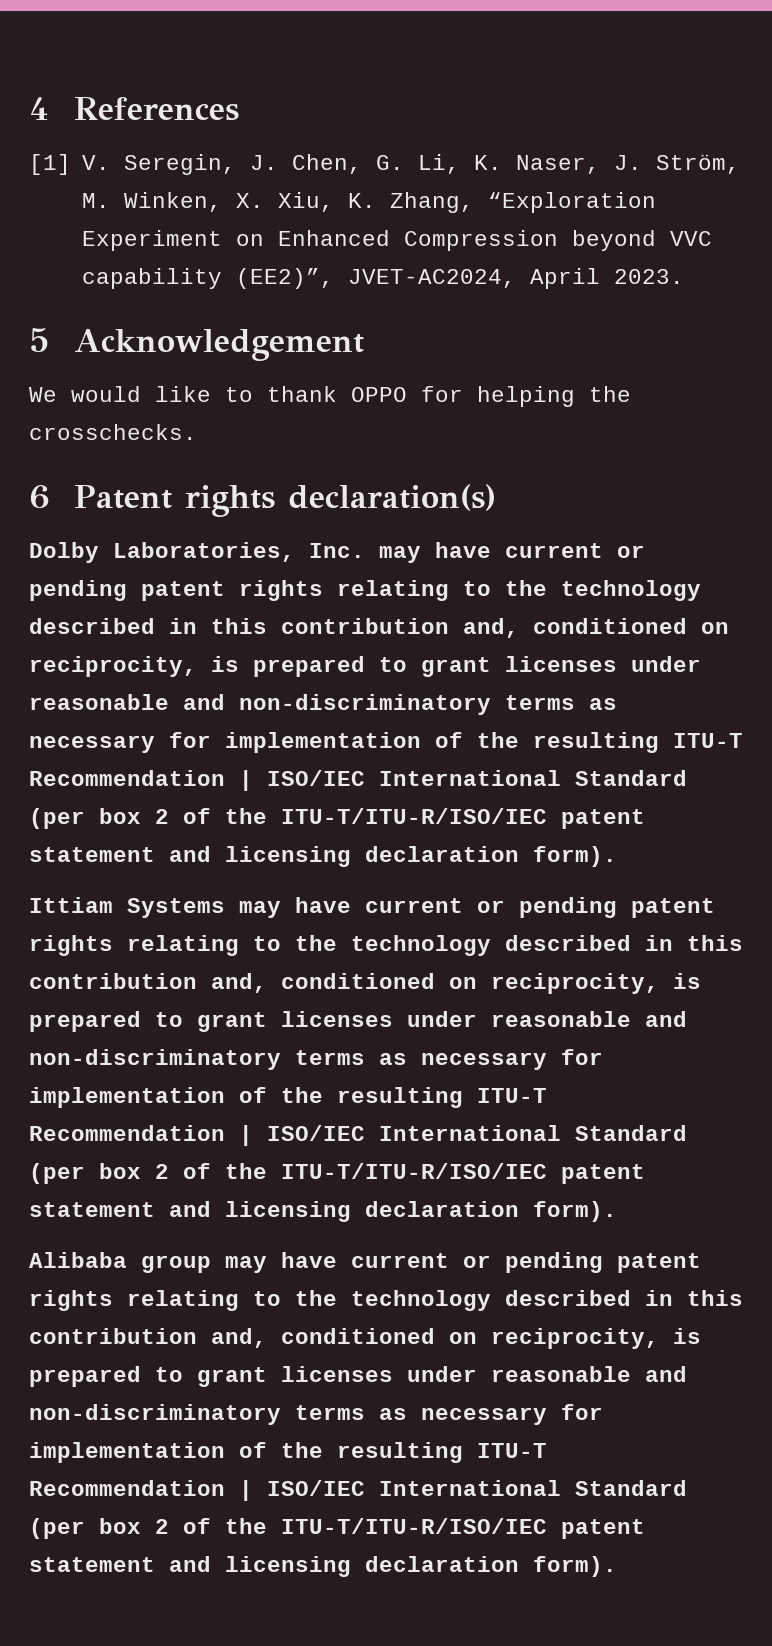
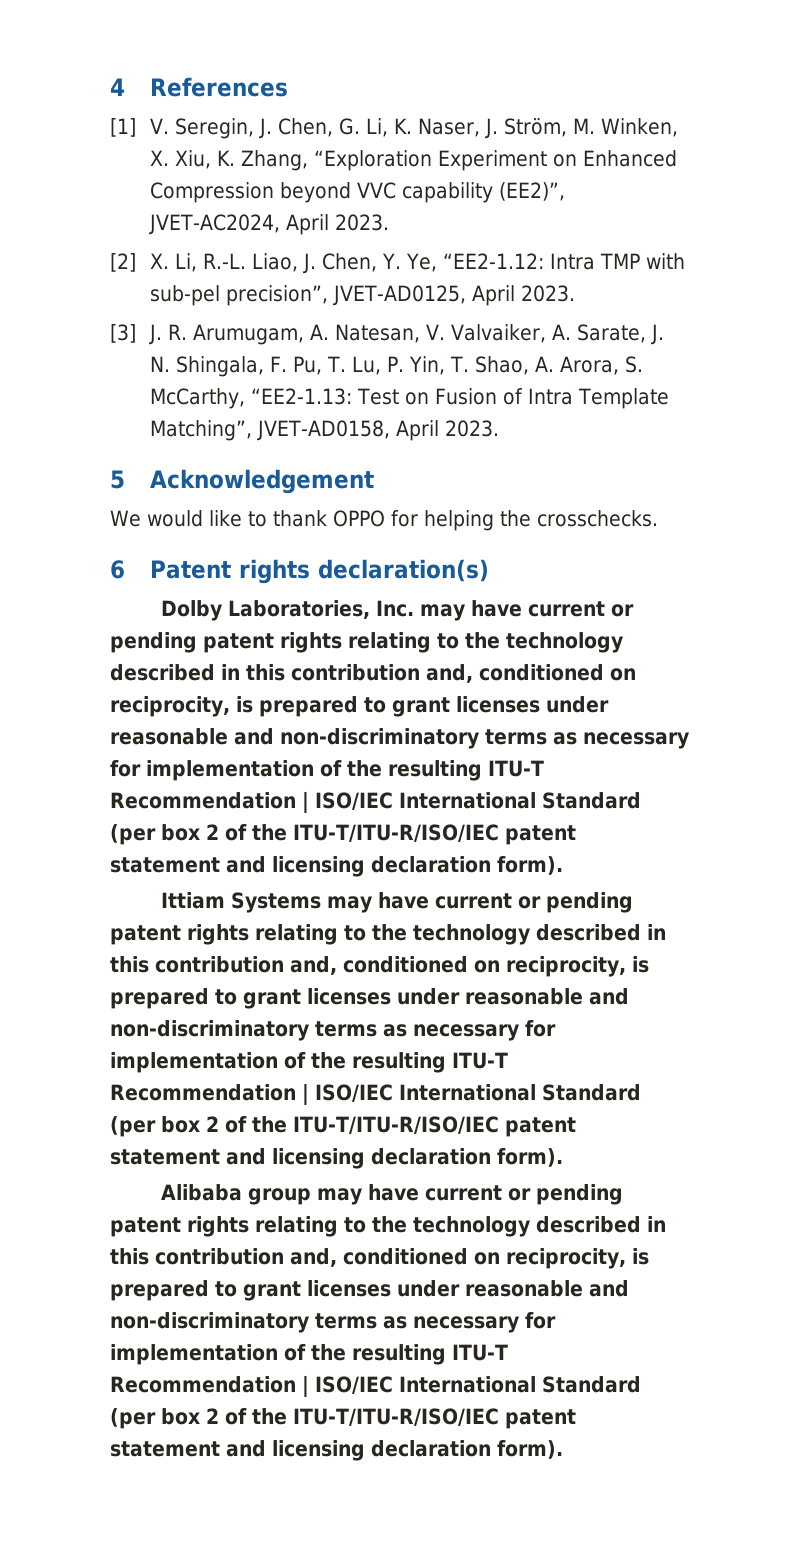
(685, 276) none -> [110,253,686,274] [150,285,576,306] [110,324,665,345] [150,356,644,377] [150,388,670,409] [150,420,500,441] // [2] X. Li, R.-L. Liao, J. Chen, Y. Ye, “EE2-1.12: Intra TMP with sub-pel precision”, JVET-AD0125, April 2023. // [3] J. R. Arumugam, A. Natesan, V. Valvaiker, A. Sarate, J. N. Shingala, F. Pu, T. Lu, P. Yin, T. Shao, A. Arora, S. McCarthy, “EE2-1.13: Test on Fusion of Intra Template Matching”, JVET-AD0158, April 2023.

